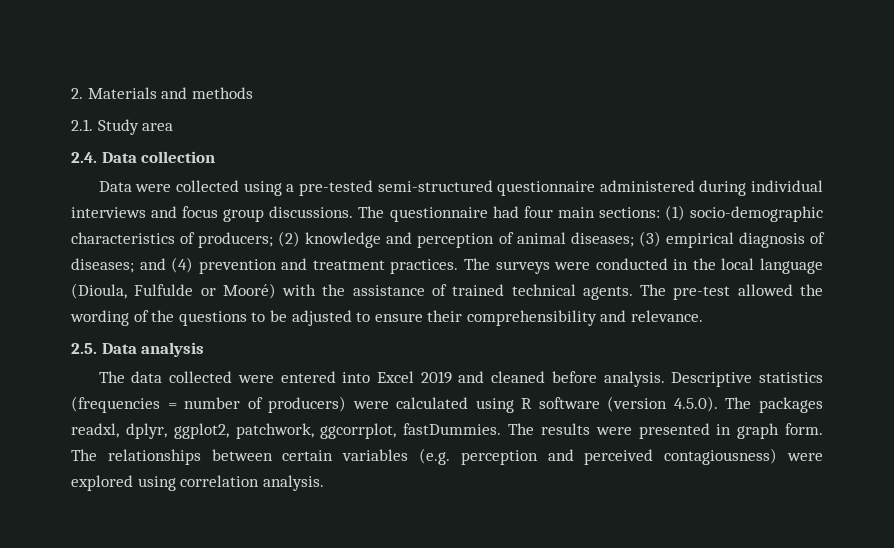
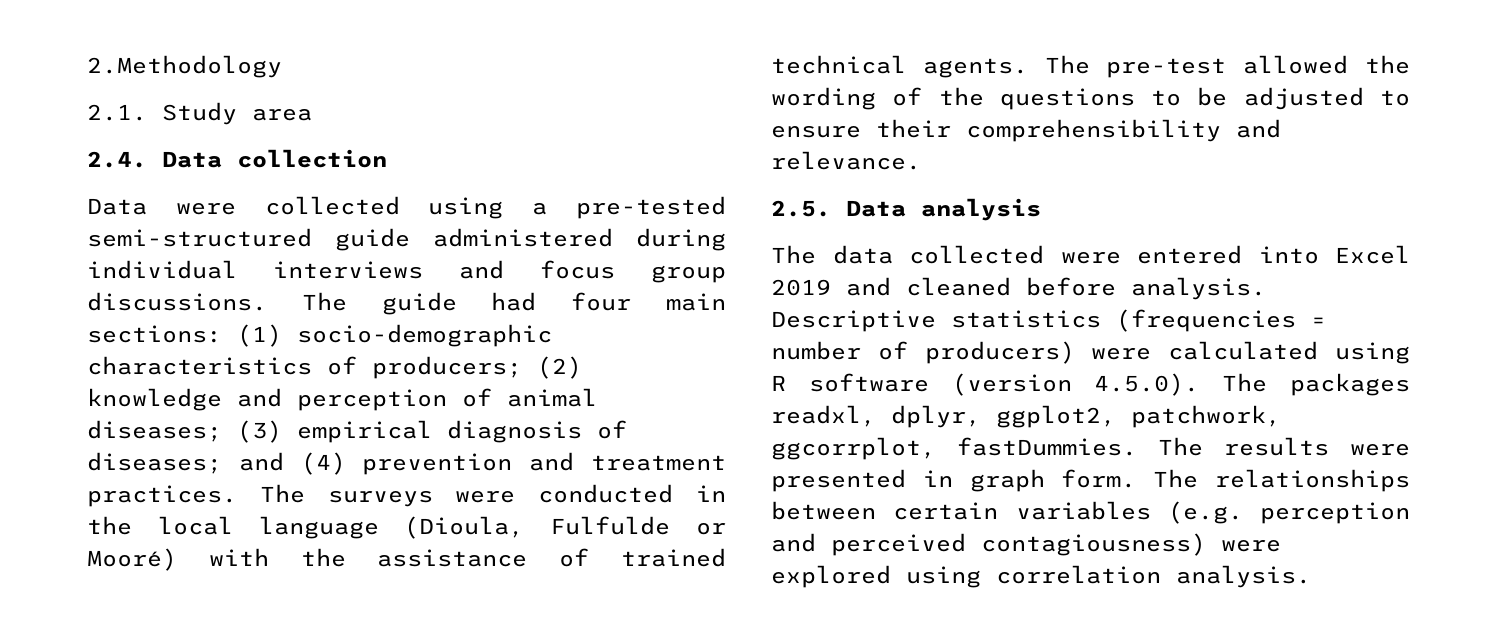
[71,87,253,99] 2. Materials and methods -> [87,55,282,78] 2.Methodology
[497,181,596,196] questionnaire -> [335,228,410,251] guide
[389,207,488,222] questionnaire -> [381,292,457,315] guide

